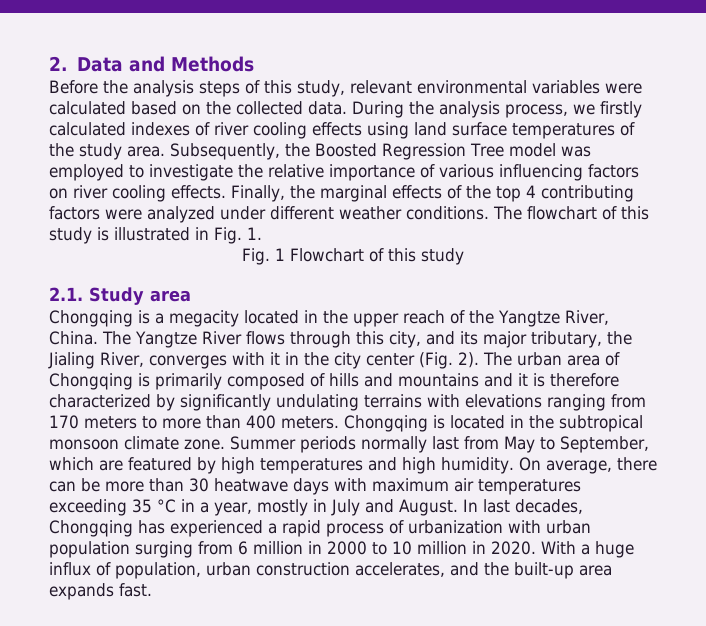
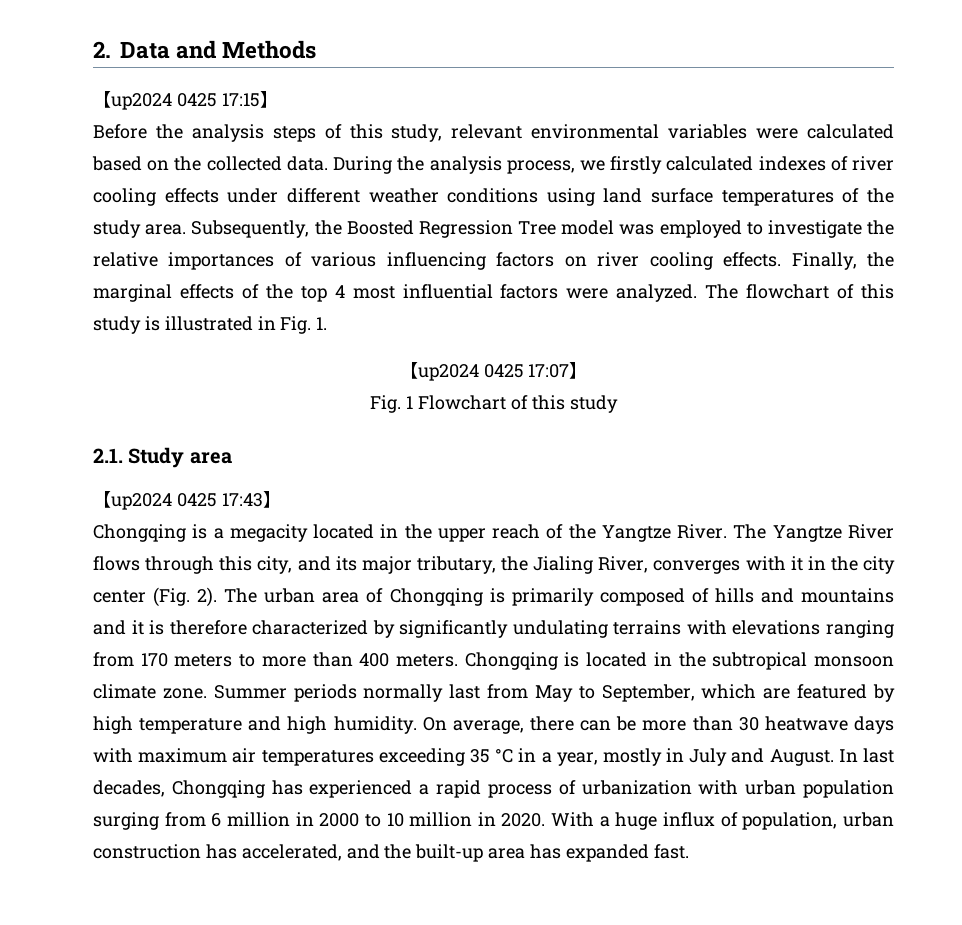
(254, 64) none -> [93,91,278,110] // 【up2024 0425 17:15】
(362, 129) none -> [227,188,539,203] under different weather conditions
[329,164,415,181] importance -> [168,252,275,270] importances
[540,185,634,202] [49,206,489,223] contributing factors were analyzed under different weather conditions. -> [352,284,698,302] most influential factors were analyzed.
(262, 233) none -> [399,362,588,381] // 【up2024 0425 17:07】
(191, 296) none -> [93,491,281,510] // 【up2024 0425 17:43】
[564,310,609,325] [49,331,98,345] River, China. -> [677,524,728,539] River.
[260,458,363,474] temperatures -> [139,718,243,734] temperature
[355,562,445,577] accelerates, -> [205,844,342,861] has accelerated,
[49,583,114,600] expands -> [530,844,649,862] has expanded

